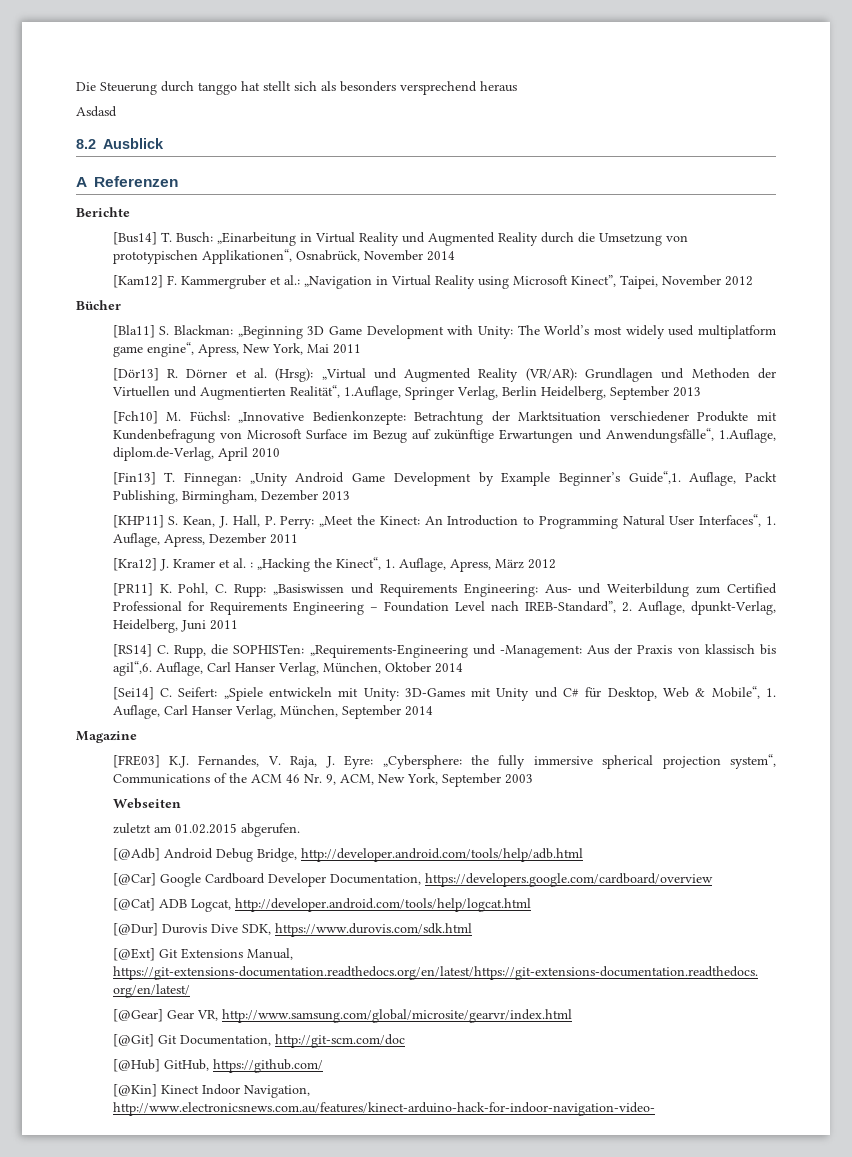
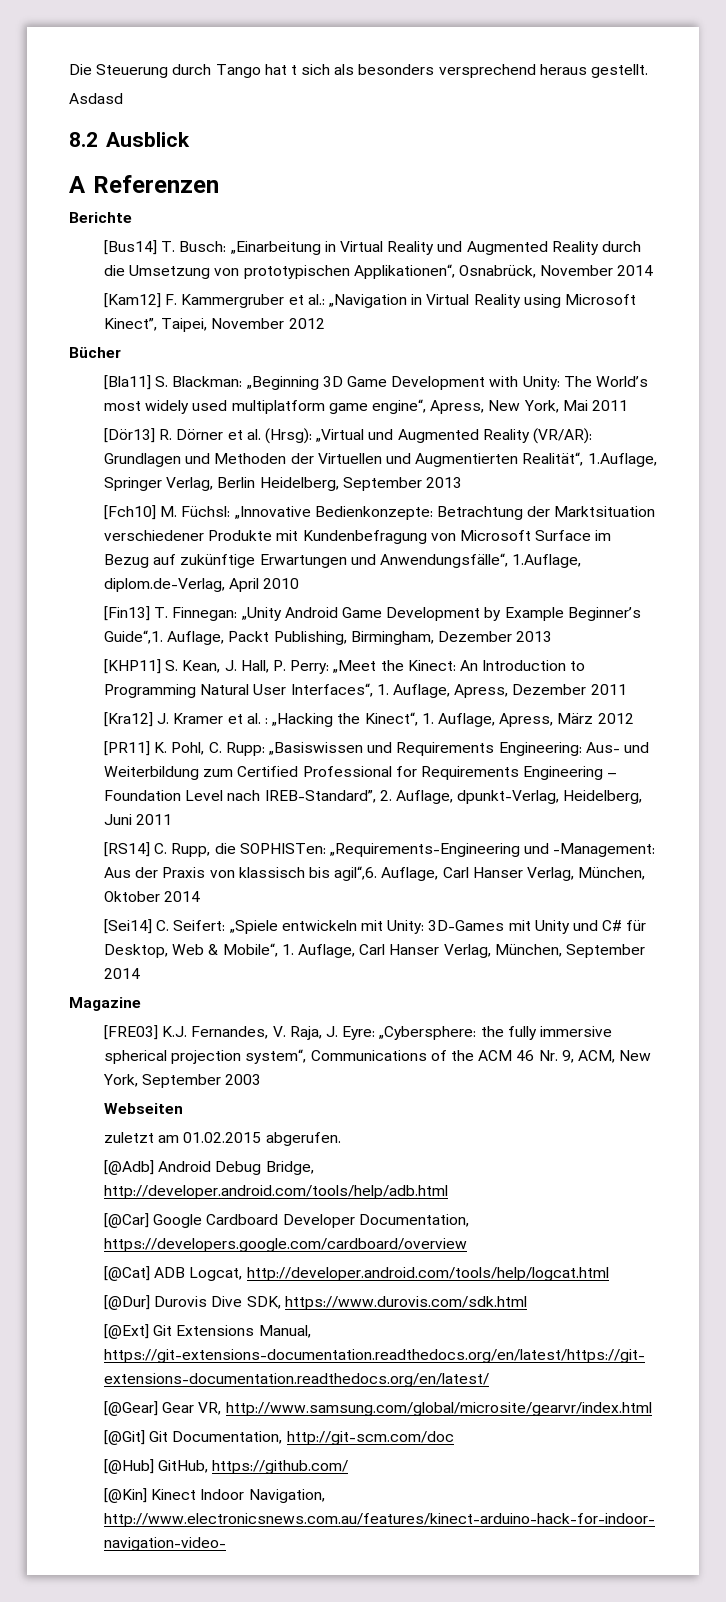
[198,81,291,95] tanggo hat stellt -> [215,64,297,78] Tango hat t
(517, 86) none -> [591,64,649,78] gestellt.

